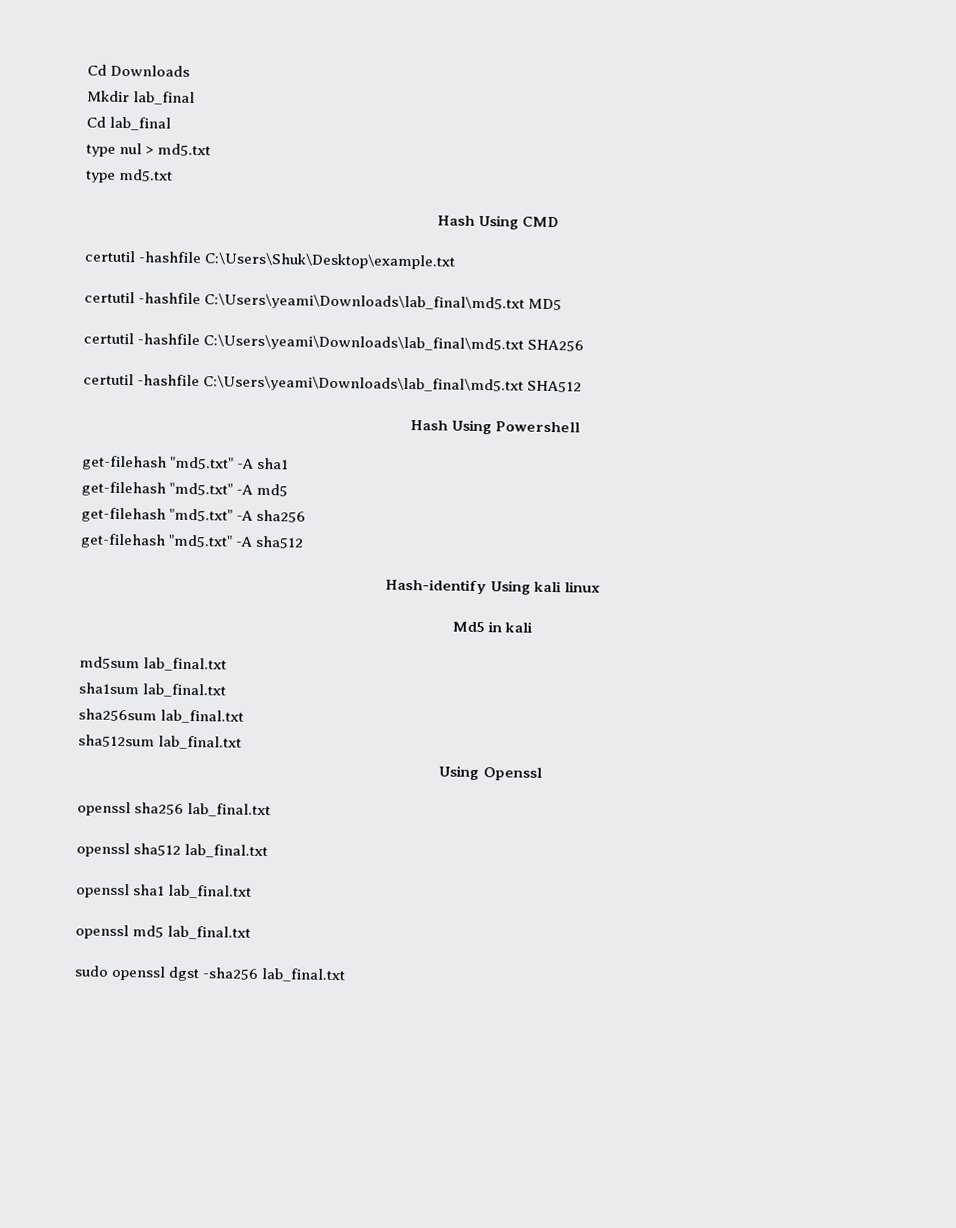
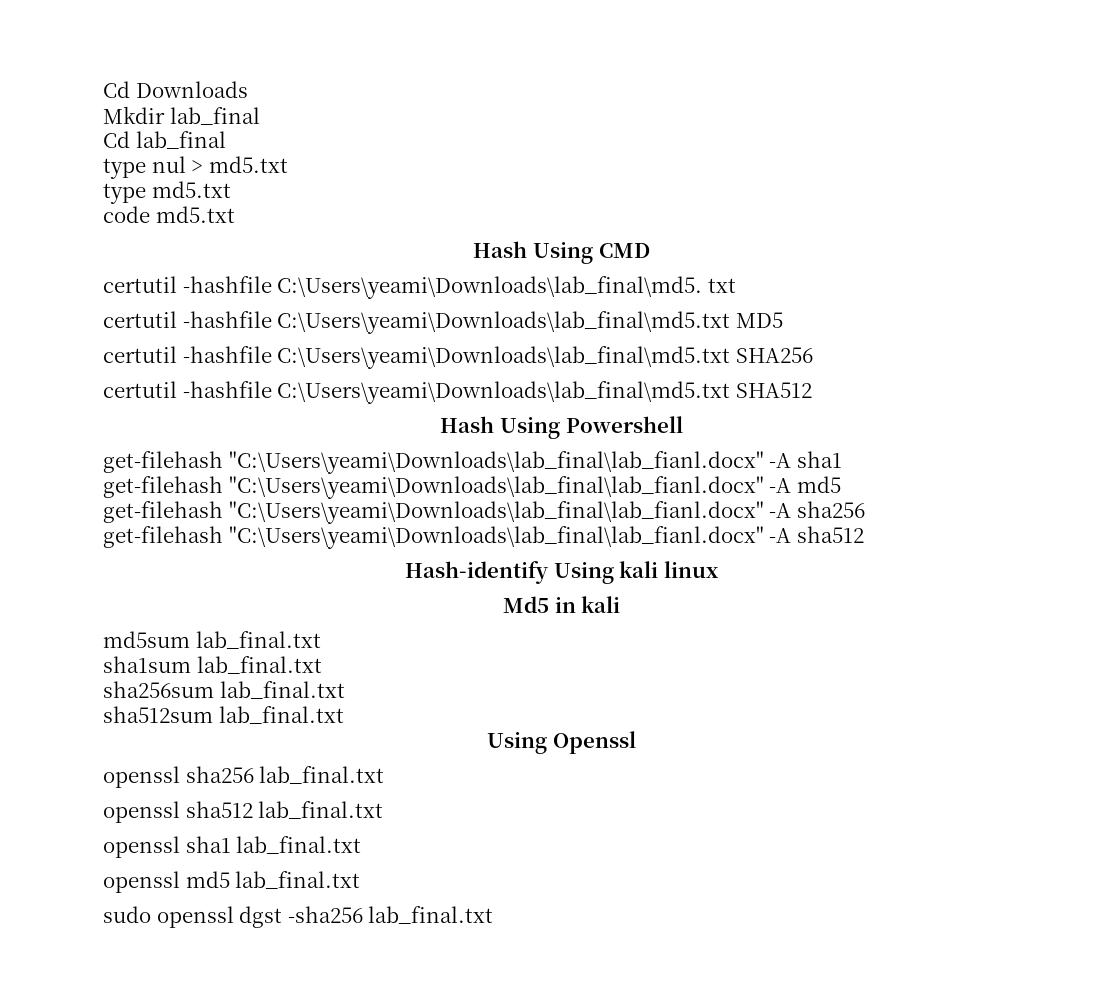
(174, 175) none -> [103,206,235,223] // code md5.txt
[204,252,457,270] C:\Users\Shuk\Desktop\example.txt -> [277,276,736,299] C:\Users\yeami\Downloads\lab_final\md5. txt
[169,456,235,470] "md5.txt" -> [228,451,764,474] "C:\Users\yeami\Downloads\lab_final\lab_fianl.docx"
[169,482,234,496] "md5.txt" -> [228,476,764,499] "C:\Users\yeami\Downloads\lab_final\lab_fianl.docx"
[169,508,234,522] "md5.txt" -> [228,501,764,524] "C:\Users\yeami\Downloads\lab_final\lab_fianl.docx"
[168,534,234,548] "md5.txt" -> [228,526,764,549] "C:\Users\yeami\Downloads\lab_final\lab_fianl.docx"

